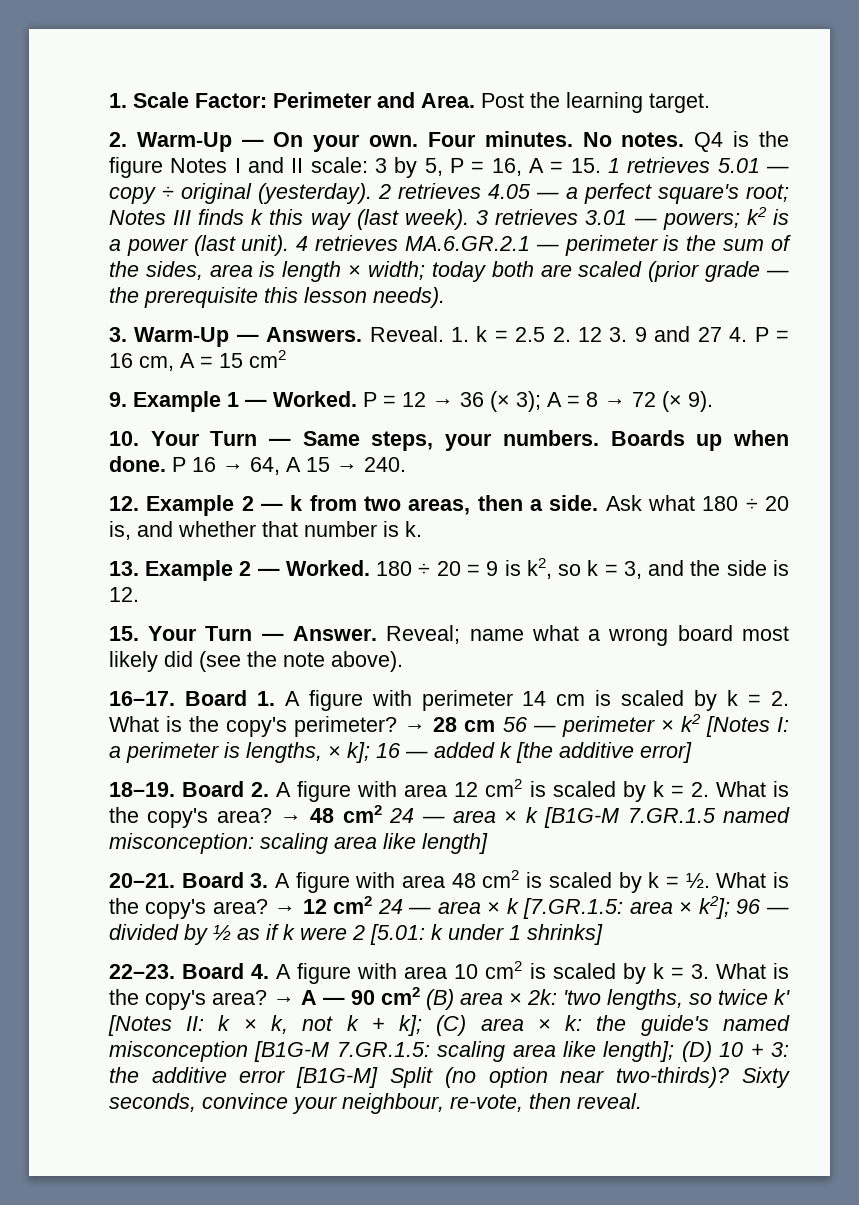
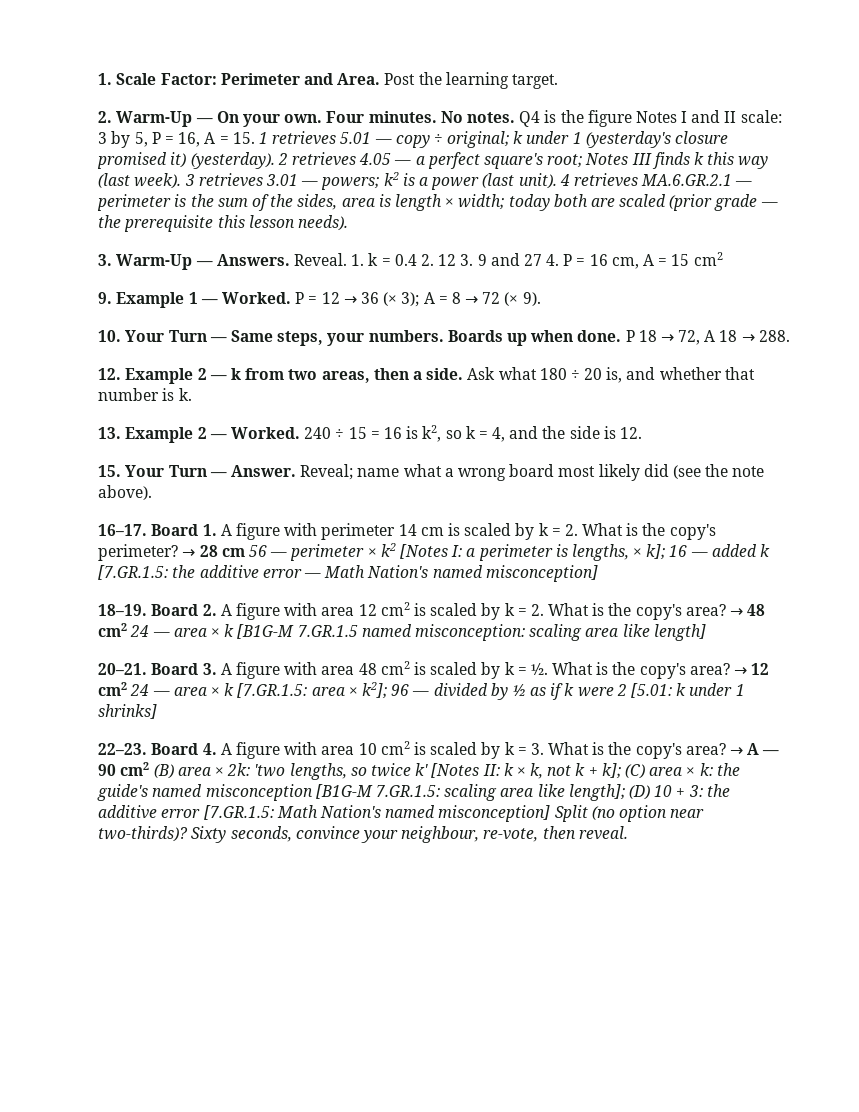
[180,183,252,204] original -> [447,131,729,148] [97,152,187,169] original; k under 1 (yesterday's closure promised it)
[515,327,546,342] 2.5 -> [394,254,417,266] 0.4
[191,457,406,475] 16 → 64, A 15 → 240. -> [638,330,790,345] 18 → 72, A 18 → 288.
[376,561,499,576] 180 ÷ 20 = 9 -> [304,427,402,439] 240 ÷ 15 = 16
[623,561,642,579] 3, -> [492,427,506,442] 4,
[515,742,692,763] [the additive error] -> [98,565,598,582] [7.GR.1.5: the additive error — Math Nation's named misconception]
[296,1067,379,1088] [B1G-M] -> [203,805,551,822] [7.GR.1.5: Math Nation's named misconception]

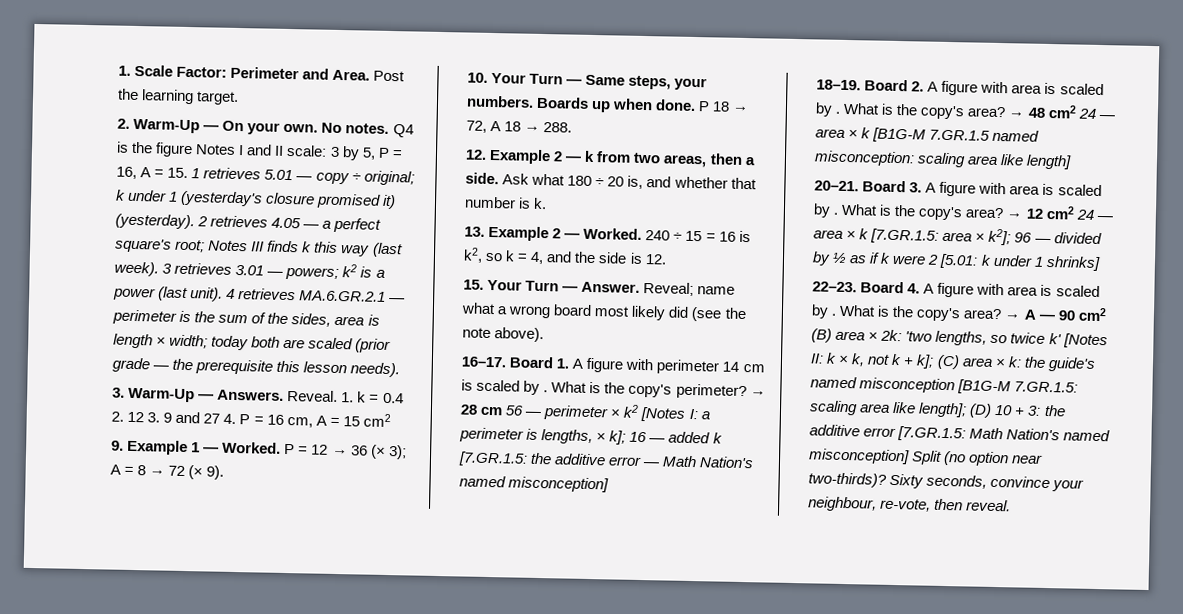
[326,111,437,123] Four minutes. -> (319, 128) none
[538,523,578,536] k = 2. -> [543,390,549,393] .
[358,602,544,620] 12 cm2 is scaled by k = 2. -> [1044,82,1104,96] [815,102,841,117] is scaled by .
[358,661,548,679] 48 cm2 is scaled by k = ½. -> [1042,183,1102,197] [813,203,839,218] is scaled by .
[358,741,544,759] 10 cm2 is scaled by k = 3. -> [1040,284,1100,298] [811,304,837,319] is scaled by .

